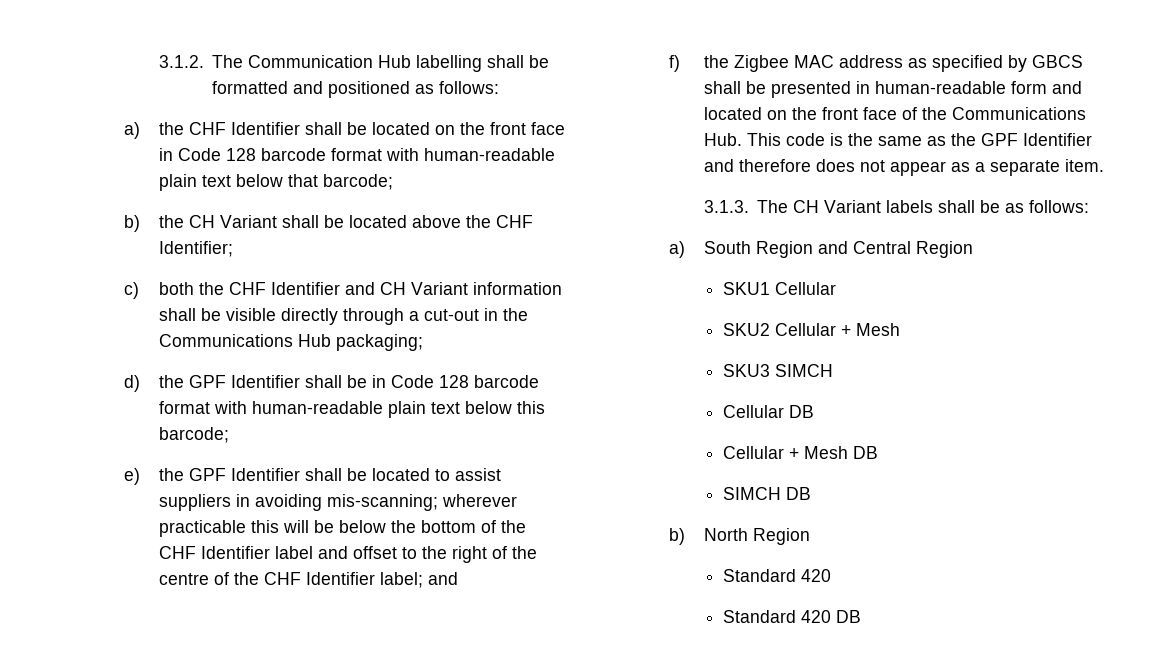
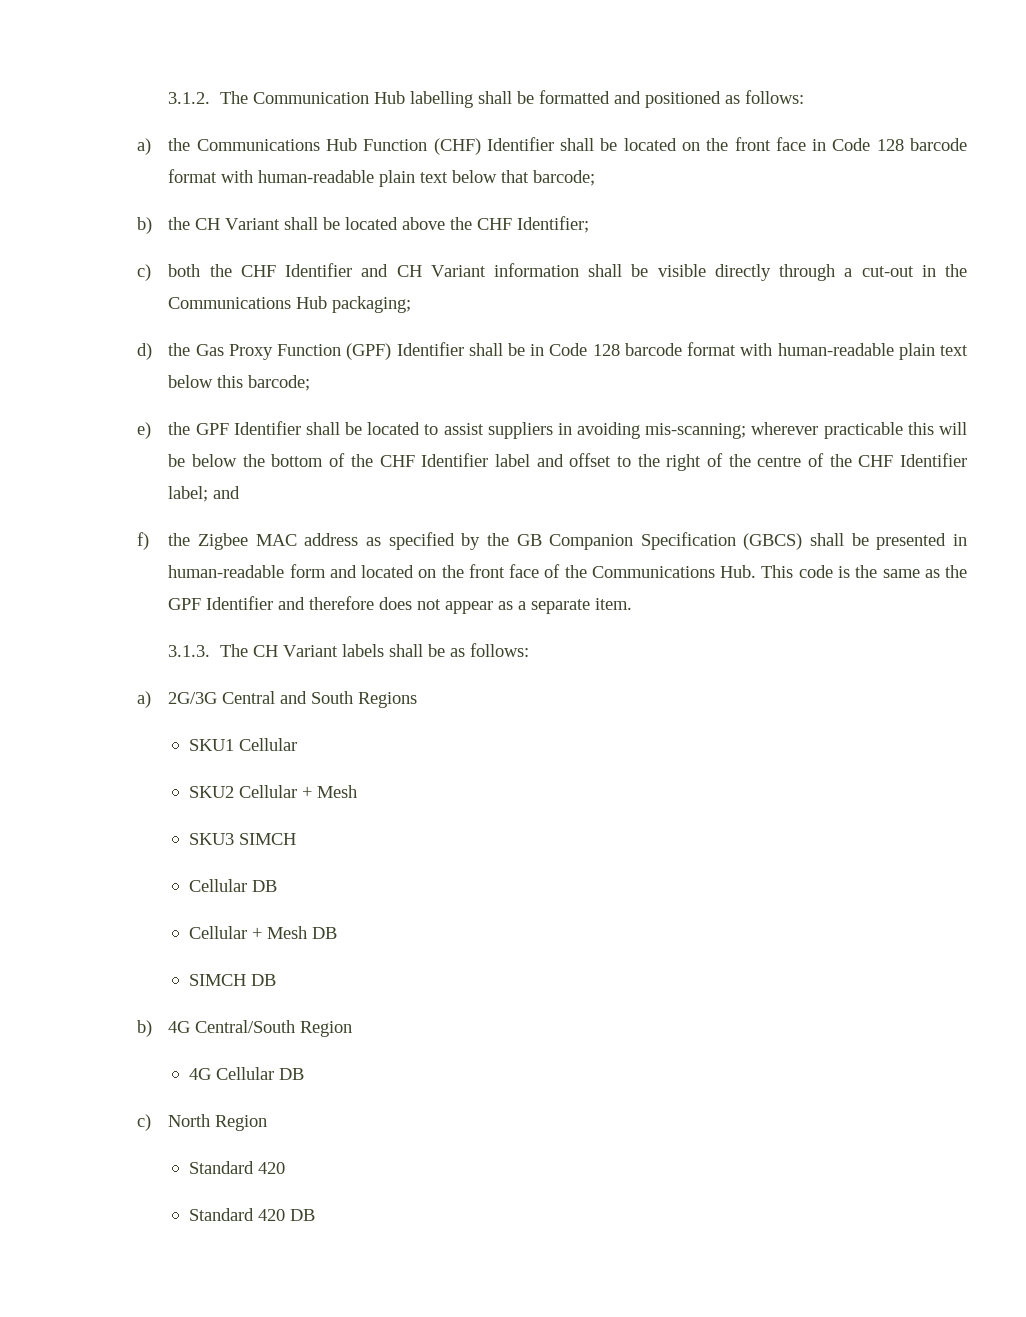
[188,122,226,135] CHF -> [196,138,481,155] Communications Hub Function (CHF)
[188,375,226,388] GPF -> [195,343,392,360] Gas Proxy Function (GPF)
[1031,55,1083,68] GBCS -> [486,532,803,550] the GB Companion Specification (GBCS)
[703,241,973,258] South Region and Central Region -> [168,691,418,708] 2G/3G Central and South Regions
(686, 536) none -> [168,1020,353,1037] [188,1067,304,1080] [136,1114,151,1131] 4G Central/South Region // 4G Cellular DB // c)

